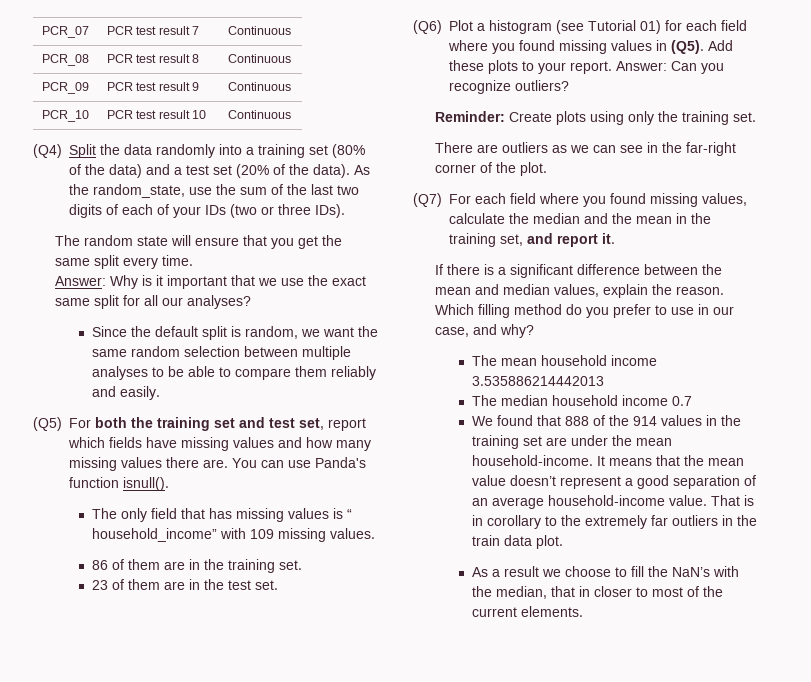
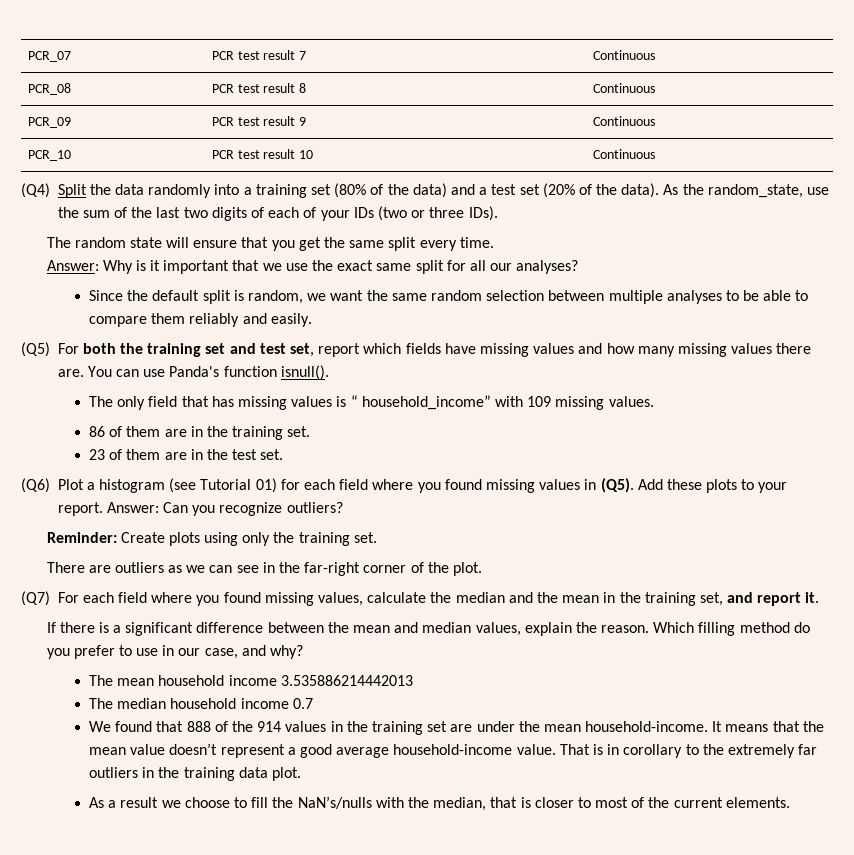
[672,475,756,489] [471,498,488,506] separation of an -> (333, 751) none
[471,535,500,546] train -> [183,767,235,781] training
[671,567,710,577] NaN’s -> [297,796,372,809] NaN’s/nulls
[578,586,590,597] in -> [520,797,531,808] is

